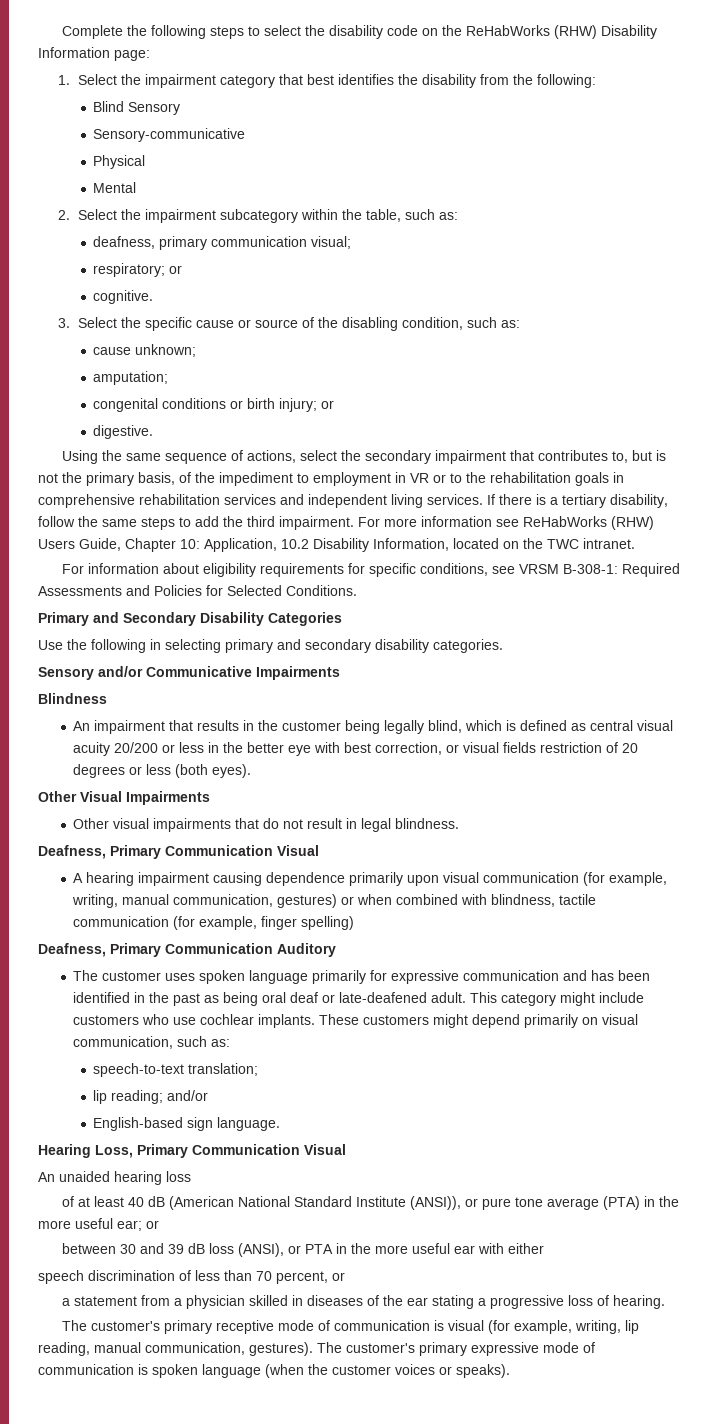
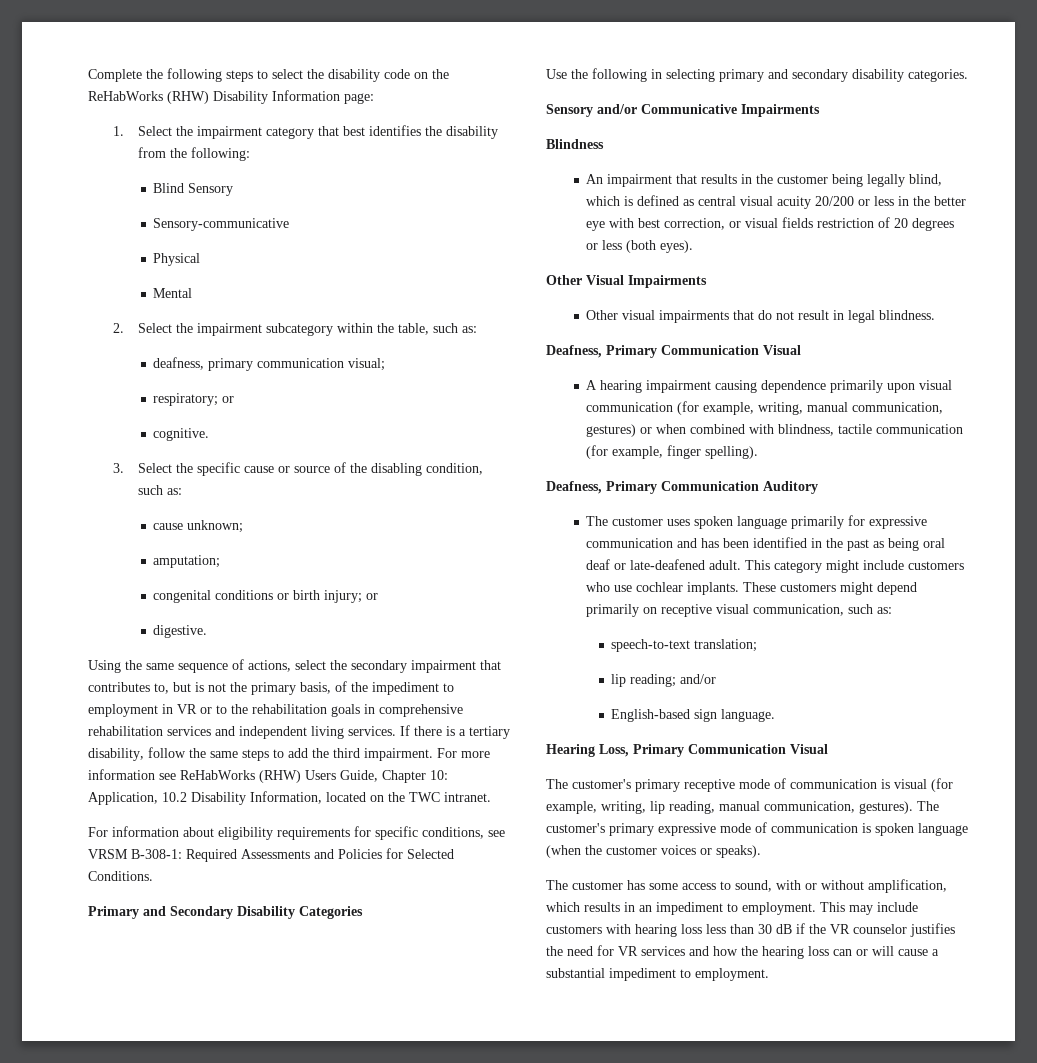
[301,916,355,930] spelling) -> [705,446,759,459] spelling).
(599, 1021) none -> [661,604,713,617] receptive
[38,1171,191,1185] [61,1196,679,1210] [38,1218,159,1231] [61,1243,544,1257] [38,1270,345,1284] [61,1295,665,1309] // An unaided hearing loss // of at least 40 dB (American National Standard Institute (ANSI)), or pure tone average (PTA) in the more useful ear; or // between 30 and 39 dB loss (ANSI), or PTA in the more useful ear with either // speech discrimination of less than 70 percent, or // a statement from a physician skilled in diseases of the ear stating a progressive loss of hearing. -> (828, 749) none
(510, 1371) none -> [546,879,947,893] [546,902,918,915] [546,923,955,937] [546,945,939,959] [546,968,769,981] // The customer has some access to sound, with or without amplification, which results in an impediment to employment. This may include customers with hearing loss less than 30 dB if the VR counselor justifies the need for VR services and how the hearing loss can or will cause a substantial impediment to employment.

